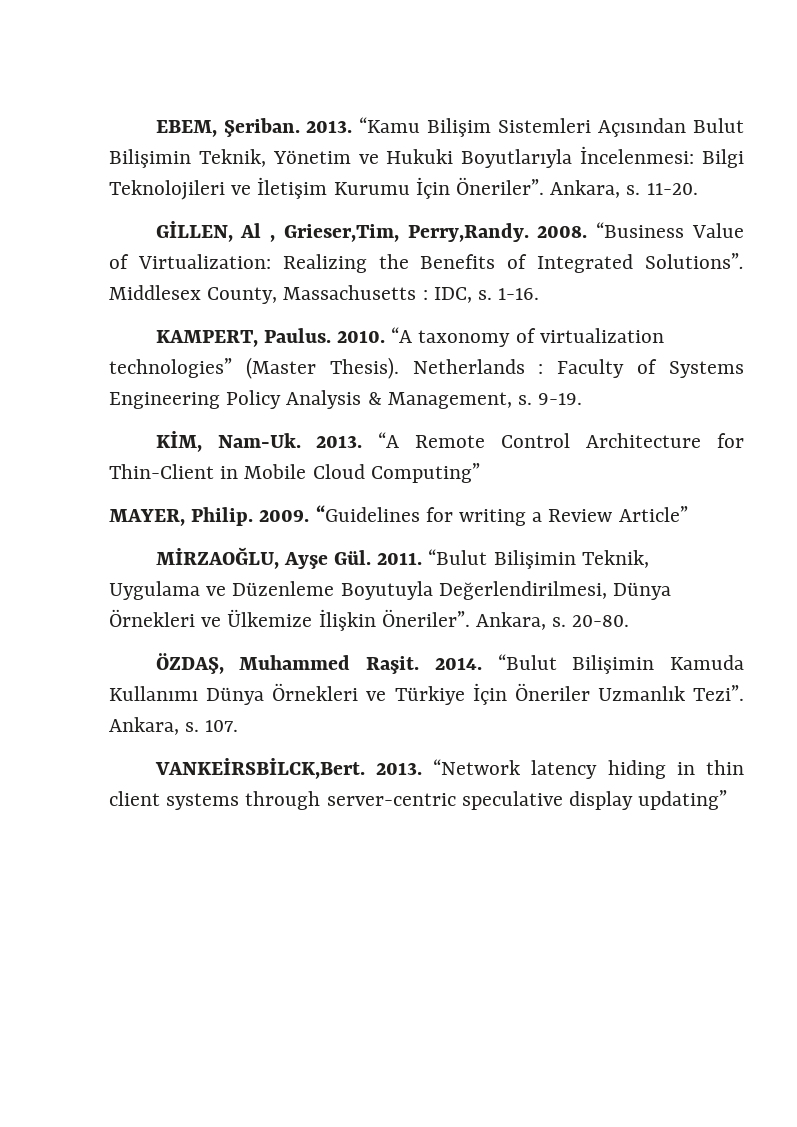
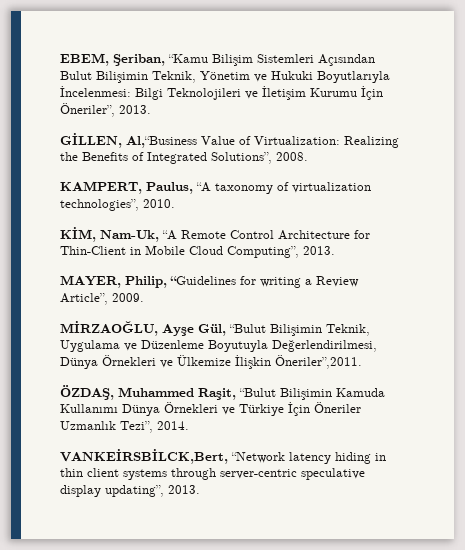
[223,118,353,137] Şeriban. 2013. -> [113,54,165,66] Şeriban,
[456,177,698,198] [155,221,685,242] Öneriler”. Ankara, s. 11-20. // GİLLEN, Al , Grieser,Tim, Perry,Randy. 2008. “Business -> [60,103,151,117] [60,133,197,148] Öneriler”, 2013. // GİLLEN, Al,“Business
[645,253,744,269] [109,285,540,304] Solutions”. Middlesex County, Massachusetts : IDC, s. 1-16. -> [211,152,308,164] Solutions”, 2008.
[263,328,386,343] Paulus. 2010. -> [146,182,193,194] Paulus,
[109,357,744,379] [109,390,583,409] technologies” (Master Thesis). Netherlands : Faculty of Systems Engineering Policy Analysis & Management, s. 9-19. -> [60,199,175,211] technologies”, 2010.
[217,433,363,448] Nam-Uk. 2013. -> [100,230,159,242] Nam-Uk,
[370,463,480,483] Computing” -> [227,246,335,258] Computing”, 2013.
[191,507,310,526] Philip. 2009. -> [125,276,167,288] Philip,
[618,506,688,522] Article” -> [60,293,144,305] Article”, 2009.
[334,550,423,565] Gül. 2011. -> [198,324,226,336] Gül,
[381,609,630,630] Öneriler”. Ankara, s. 20-80. -> [275,355,362,369] Öneriler”,2011.
[366,656,482,674] Raşit. 2014. -> [198,388,236,400] Raşit,
[693,685,744,701] [109,717,239,735] [154,758,422,779] Tezi”. Ankara, s. 107. // VANKEİRSBİLCK,Bert. 2013. -> [120,421,189,433] [60,449,228,464] Tezi”, 2014. // VANKEİRSBİLCK,Bert,
[638,790,728,810] updating” -> [105,485,200,497] updating”, 2013.

